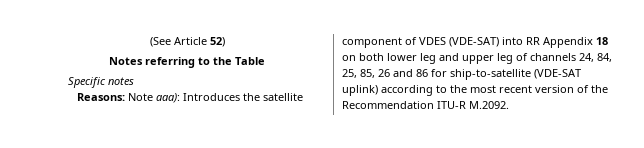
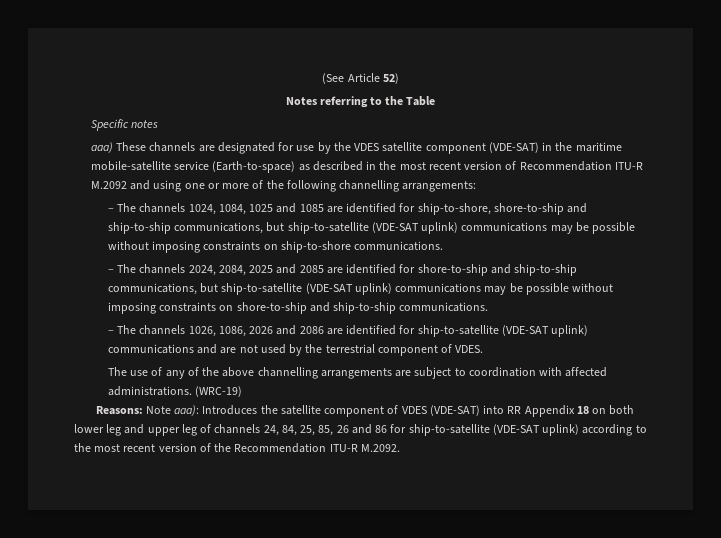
(134, 81) none -> [90,142,622,154] [90,161,643,173] [90,180,477,192] [107,203,588,215] [107,222,636,234] [107,241,444,253] [107,264,578,276] [107,283,614,295] [107,302,489,314] [107,325,589,337] [107,344,484,356] [107,367,608,379] [107,386,243,397] // aaa) These channels are designated for use by the VDES satellite component (VDE-SAT) in the maritime mobile-satellite service (Earth-to-space) as described in the most recent version of Recommendation ITU-R M.2092 and using one or more of the following channelling arrangements: // – The channels 1024, 1084, 1025 and 1085 are identified for ship-to-shore, shore-to-ship and ship-to-ship communications, but ship-to-satellite (VDE-SAT uplink) communications may be possible without imposing constraints on ship-to-shore communications. // – The channels 2024, 2084, 2025 and 2085 are identified for shore-to-ship and ship-to-ship communications, but ship-to-satellite (VDE-SAT uplink) communications may be possible without imposing constraints on shore-to-ship and ship-to-ship communications. // – The channels 1026, 1086, 2026 and 2086 are identified for ship-to-satellite (VDE-SAT uplink) communications and are not used by the terrestrial component of VDES. // The use of any of the above channelling arrangements are subject to coordination with affected administrations. (WRC-19)

